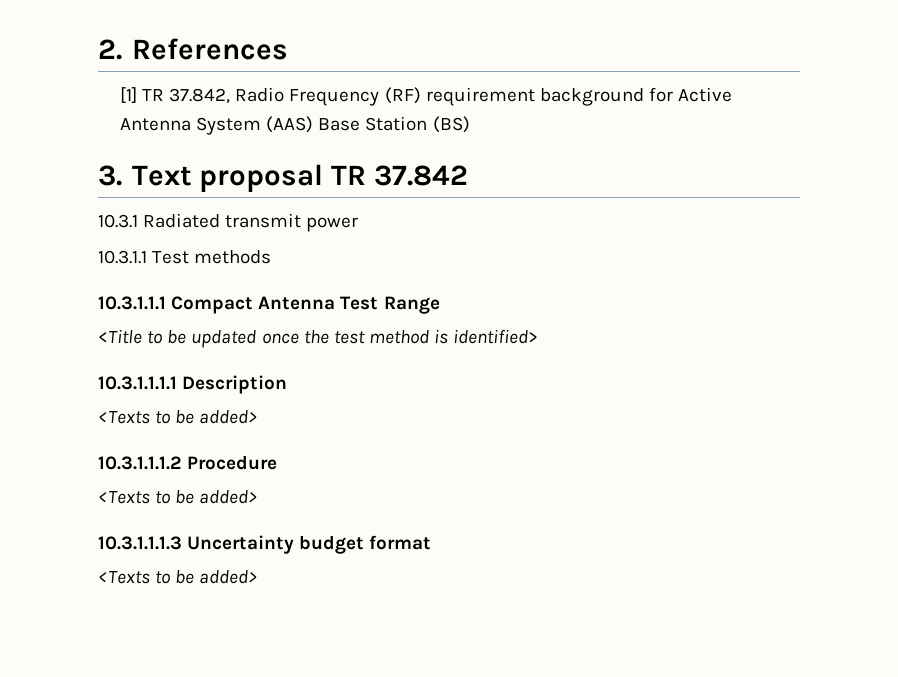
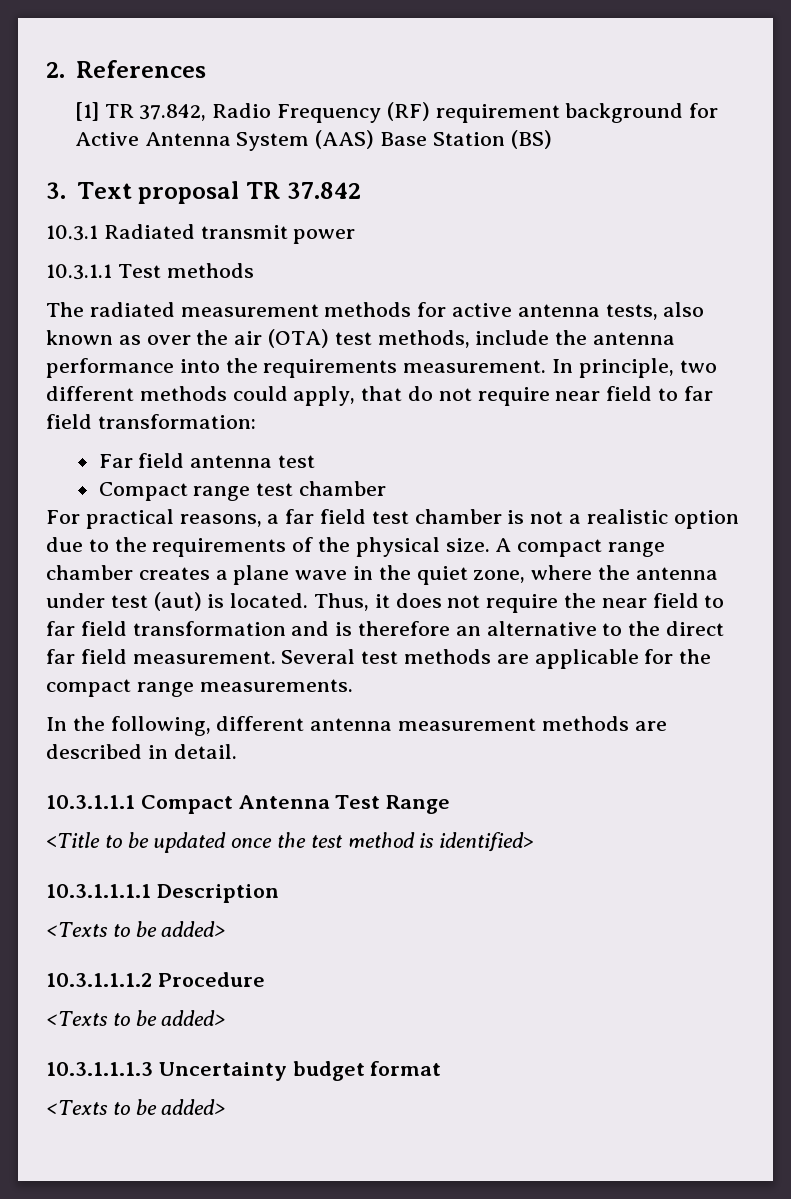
(272, 257) none -> [46,302,705,320] [46,329,676,348] [46,358,717,378] [46,386,713,406] [46,414,256,429] [98,453,315,468] [98,481,386,501] [46,509,739,529] [46,537,666,557] [46,565,718,585] [46,592,725,613] [46,621,725,636] [46,649,712,669] [46,679,353,697] [46,716,667,736] [46,744,237,759] // The radiated measurement methods for active antenna tests, also known as over the air (OTA) test methods, include the antenna performance into the requirements measurement. In principle, two different methods could apply, that do not require near field to far field transformation: // Far field antenna test // Compact range test chamber // For practical reasons, a far field test chamber is not a realistic option due to the requirements of the physical size. A compact range chamber creates a plane wave in the quiet zone, where the antenna under test (aut) is located. Thus, it does not require the near field to far field transformation and is therefore an alternative to the direct far field measurement. Several test methods are applicable for the compact range measurements. // In the following, different antenna measurement methods are described in detail.

